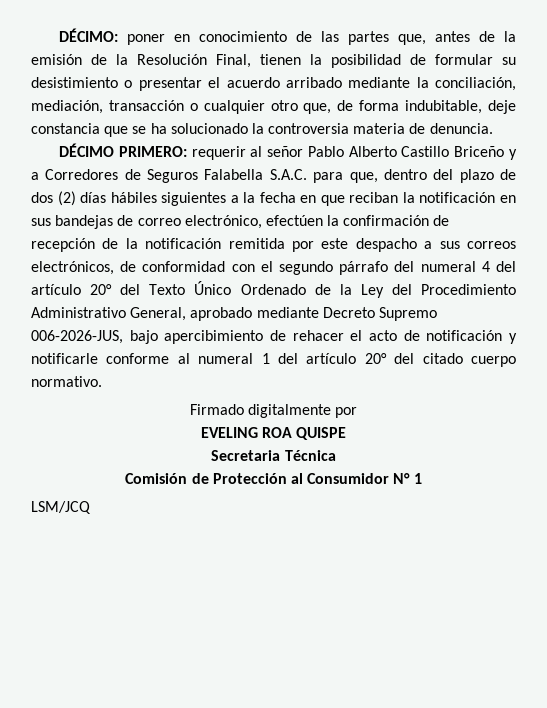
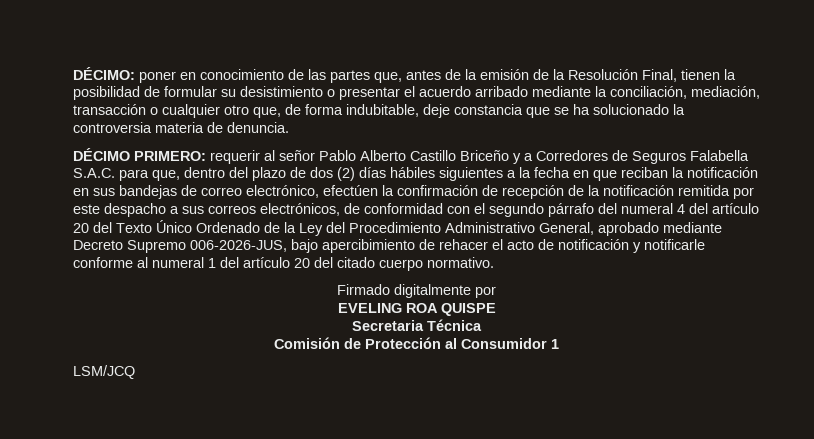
[90,284,113,295] 20° -> [73,223,89,233] 20
[364,353,387,364] 20° -> [294,258,310,268] 20
[393,473,411,484] N° -> (547, 343) none

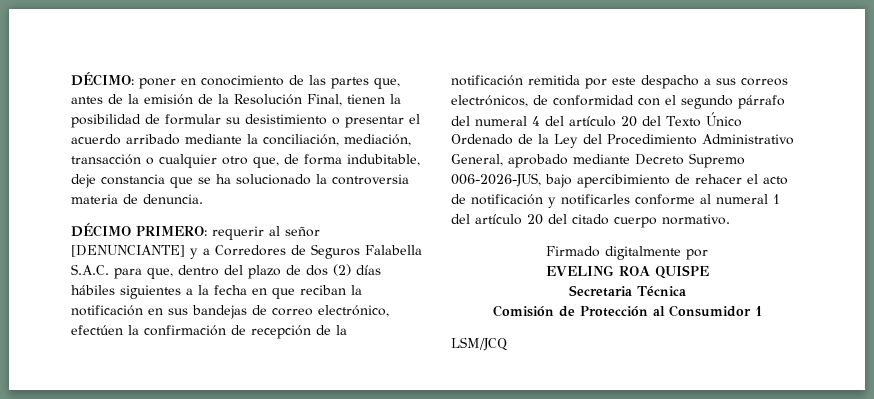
[319,150,509,161] Pablo Alberto Castillo Briceño -> [71,245,185,257] [DENUNCIANTE]
[644,239,705,250] notificarle -> [561,194,630,205] notificarles

